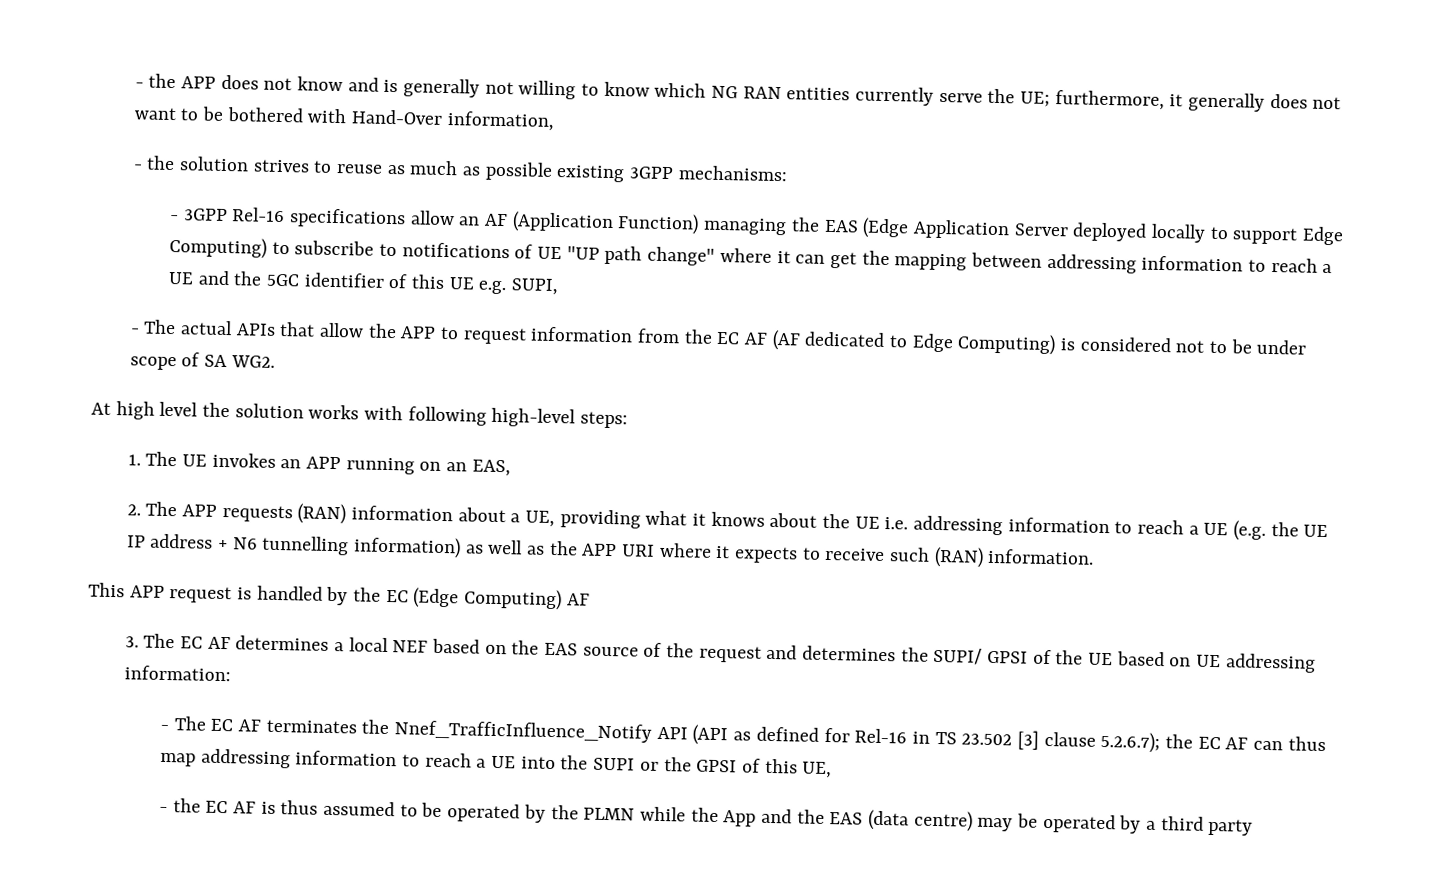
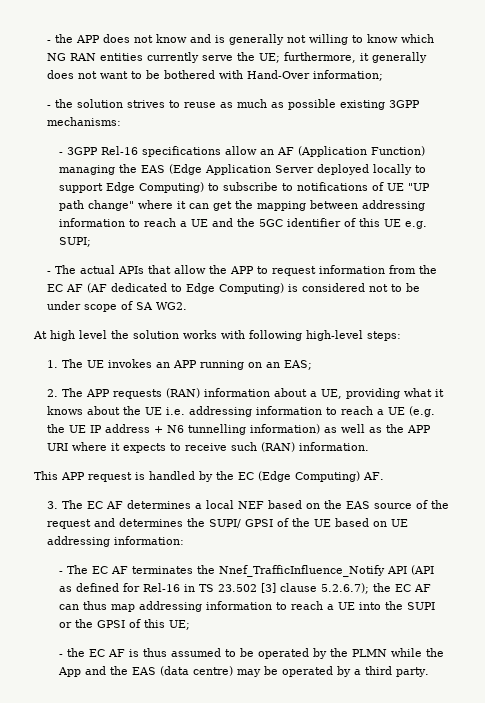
[446,110,555,131] information, -> [312,70,383,81] information;
[511,278,560,296] SUPI, -> [59,237,92,247] SUPI;
[471,459,511,477] EAS, -> [283,360,312,370] EAS;
[566,593,590,606] AF -> [363,472,384,480] AF.
[801,761,833,779] UE, -> [169,620,191,630] UE;
[1208,818,1254,836] party -> [396,667,430,677] party.

